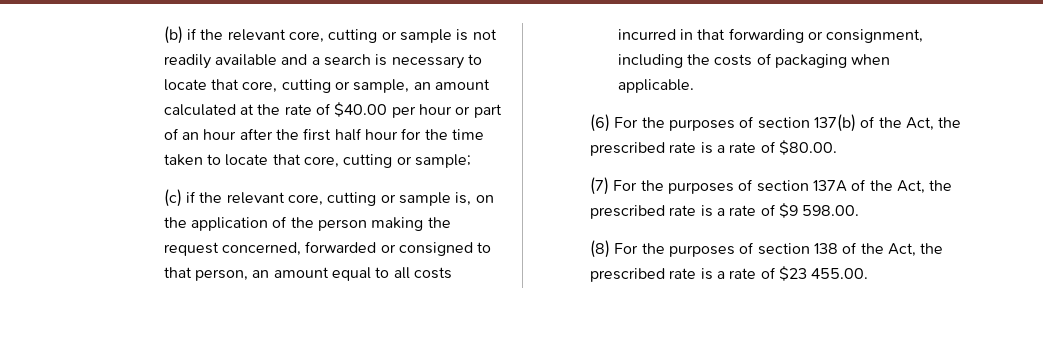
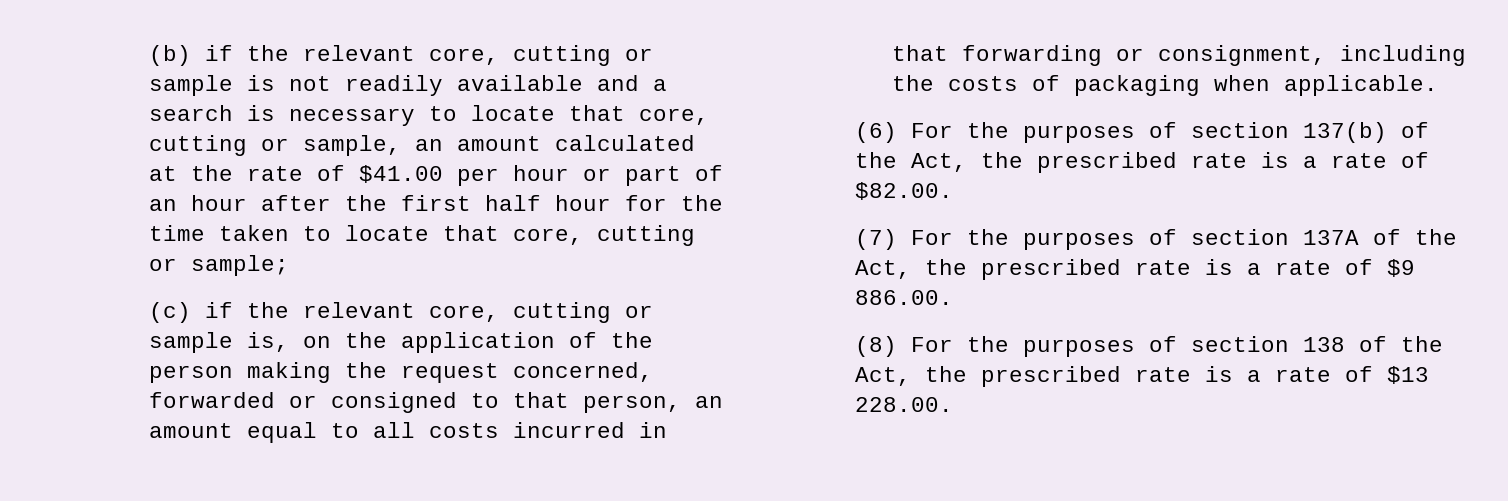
[334,102,388,117] $40.00 -> [359,165,444,183] $41.00
[779,140,838,155] $80.00. -> [854,182,953,200] $82.00.
[802,205,860,216] 598.00. -> [854,290,953,305] 886.00.
[779,266,869,281] $23 455.00. -> [1386,366,1429,384] [854,397,953,412] $13 228.00.

